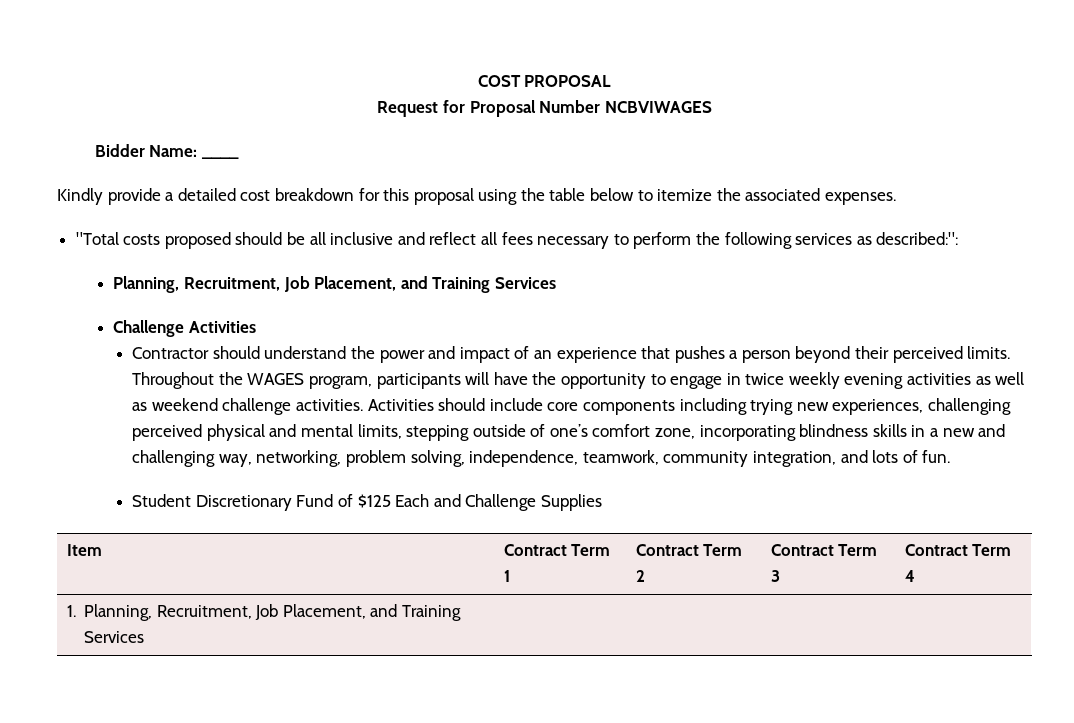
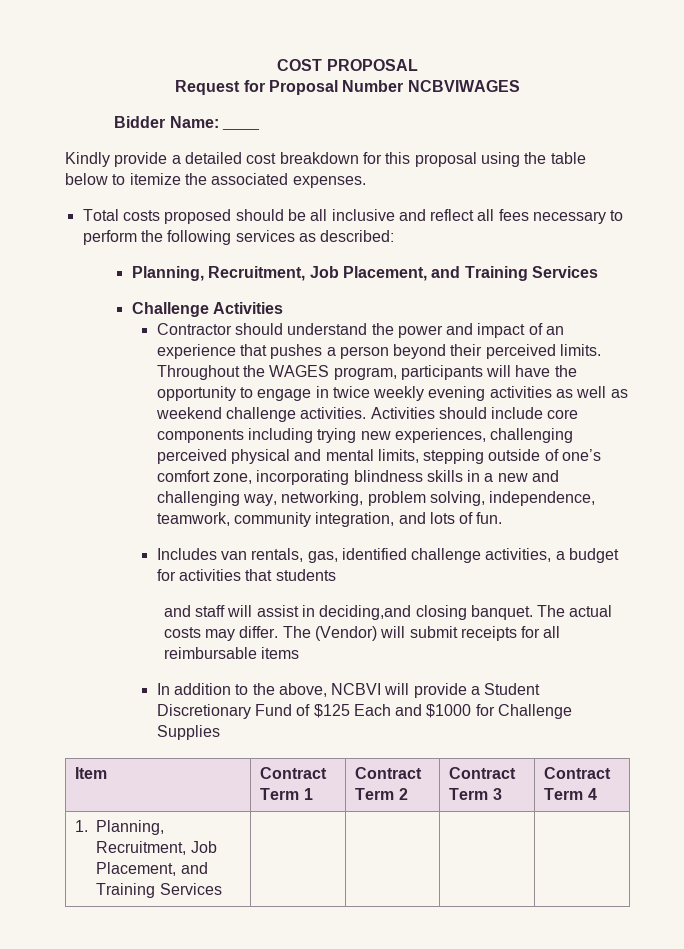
[75,232,119,245] "Total -> [82,209,119,221] Total
[876,232,959,245] described:": -> [320,230,395,242] described:
(951, 456) none -> [156,548,620,563] [156,569,336,581] [163,605,613,620] [163,626,561,641] [163,647,299,659] [156,683,481,698] Includes van rentals, gas, identified challenge activities, a budget for activities that students // and staff will assist in deciding,and closing banquet. The actual costs may differ. The (Vendor) will submit receipts for all reimbursable items // In addition to the above, NCBVI will provide a
(461, 500) none -> [426,704,495,718] $1000 for

